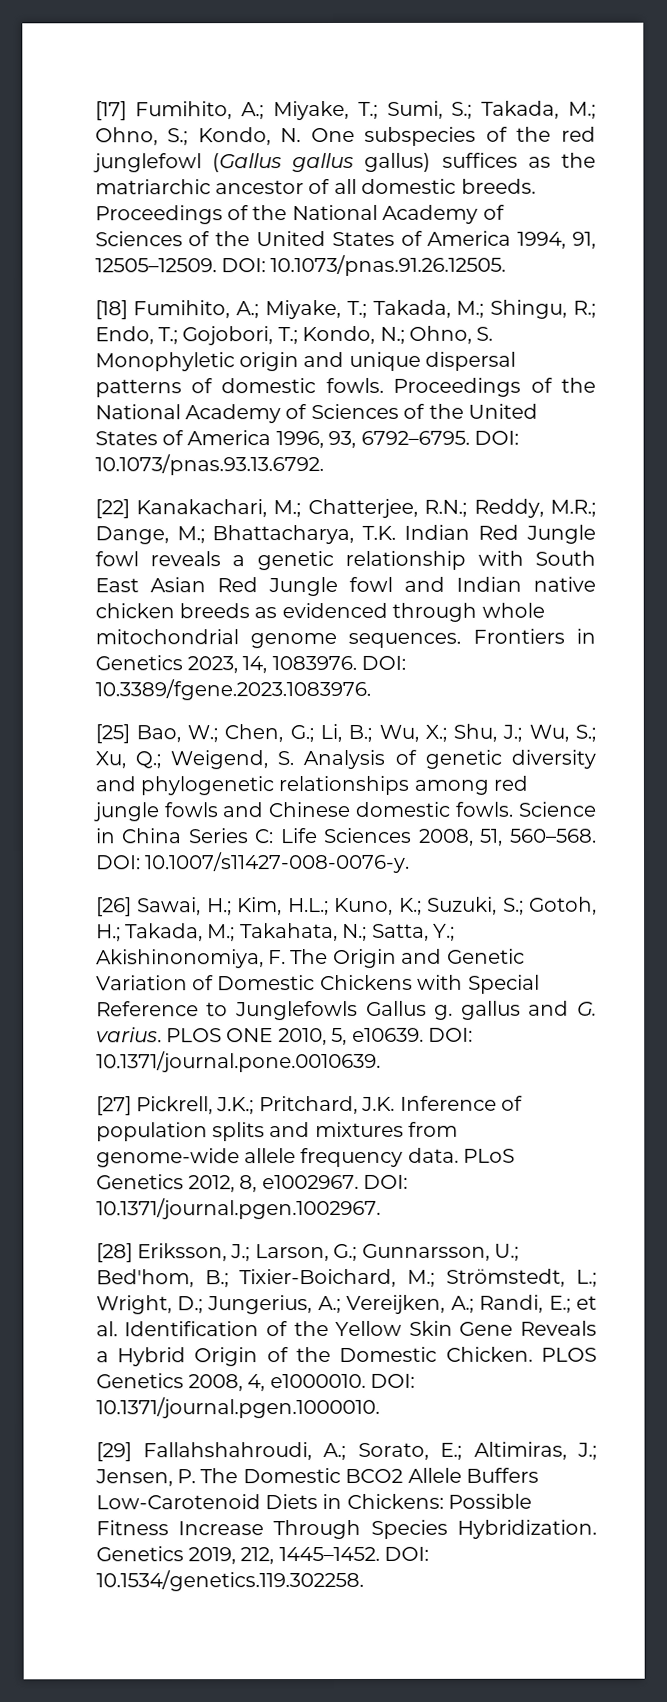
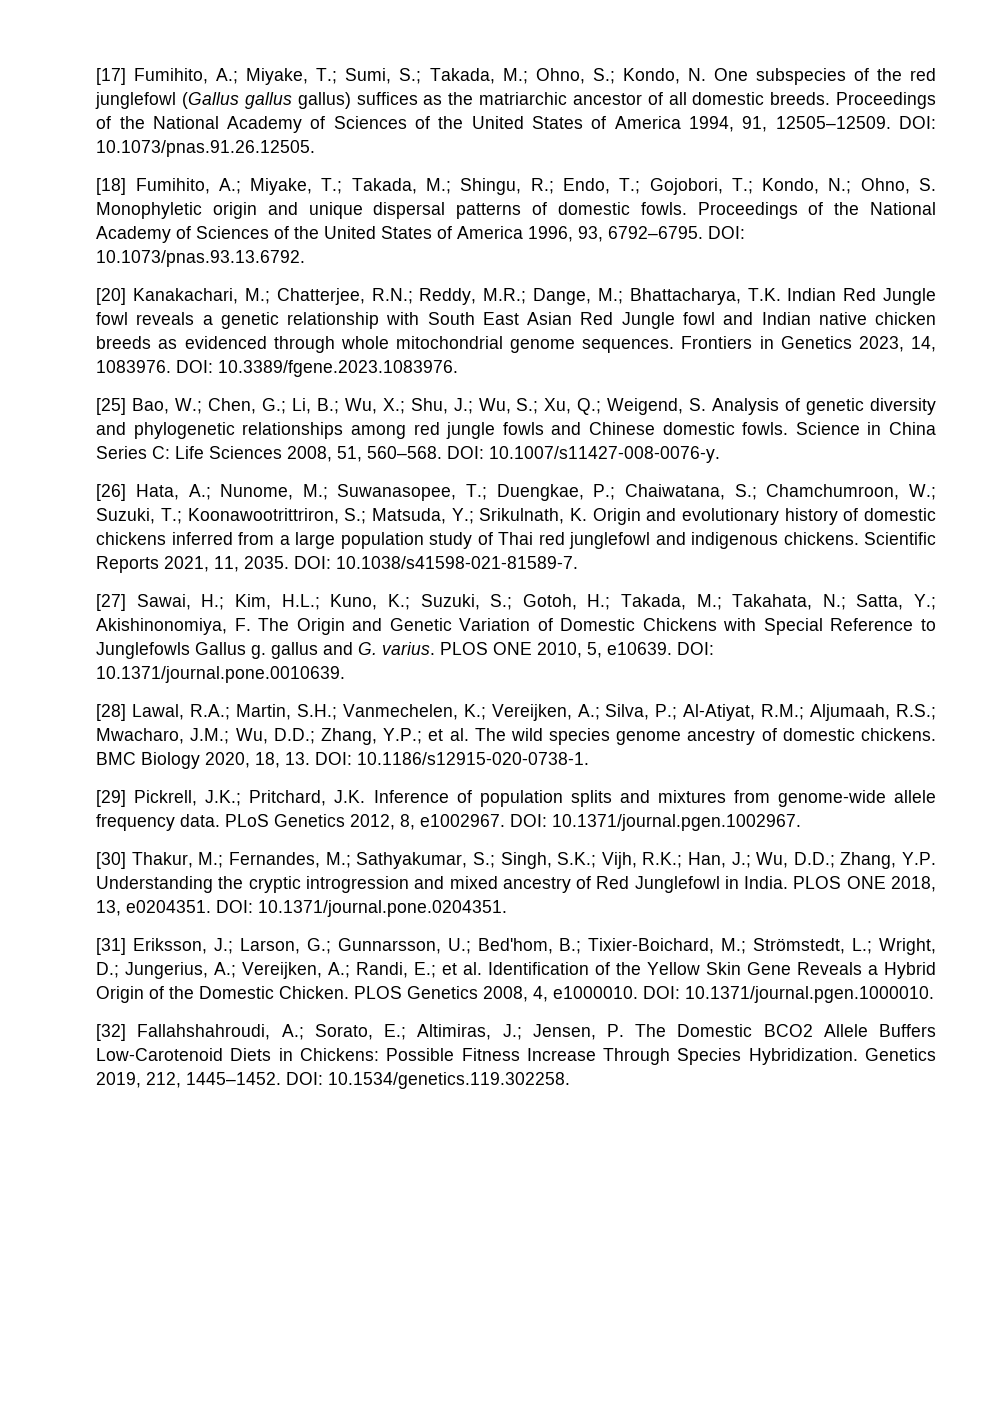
[94,499,130,519] [22] -> [96,288,127,305] [20]
(132, 907) none -> [135,484,937,501] [96,508,936,525] [96,532,936,549] [96,556,579,573] [96,594,127,611] Hata, A.; Nunome, M.; Suwanasopee, T.; Duengkae, P.; Chaiwatana, S.; Chamchumroon, W.; Suzuki, T.; Koonawootrittriron, S.; Matsuda, Y.; Srikulnath, K. Origin and evolutionary history of domestic chickens inferred from a large population study of Thai red junglefowl and indigenous chickens. Scientific Reports 2021, 11, 2035. DOI: 10.1038/s41598-021-81589-7. // [27]
[95,1096,132,1116] [27] -> [96,704,937,721] [96,728,936,745] [96,752,590,769] [96,790,127,807] [28] Lawal, R.A.; Martin, S.H.; Vanmechelen, K.; Vereijken, A.; Silva, P.; Al-Atiyat, R.M.; Aljumaah, R.S.; Mwacharo, J.M.; Wu, D.D.; Zhang, Y.P.; et al. The wild species genome ancestry of domestic chickens. BMC Biology 2020, 18, 13. DOI: 10.1186/s12915-020-0738-1. // [29]
[95,1243,133,1263] [28] -> [96,852,937,869] [96,876,937,893] [96,900,508,917] [96,938,127,955] [30] Thakur, M.; Fernandes, M.; Sathyakumar, S.; Singh, S.K.; Vijh, R.K.; Han, J.; Wu, D.D.; Zhang, Y.P. Understanding the cryptic introgression and mixed ancestry of Red Junglefowl in India. PLOS ONE 2018, 13, e0204351. DOI: 10.1371/journal.pone.0204351. // [31]
[95,1442,132,1462] [29] -> [96,1024,127,1041] [32]

